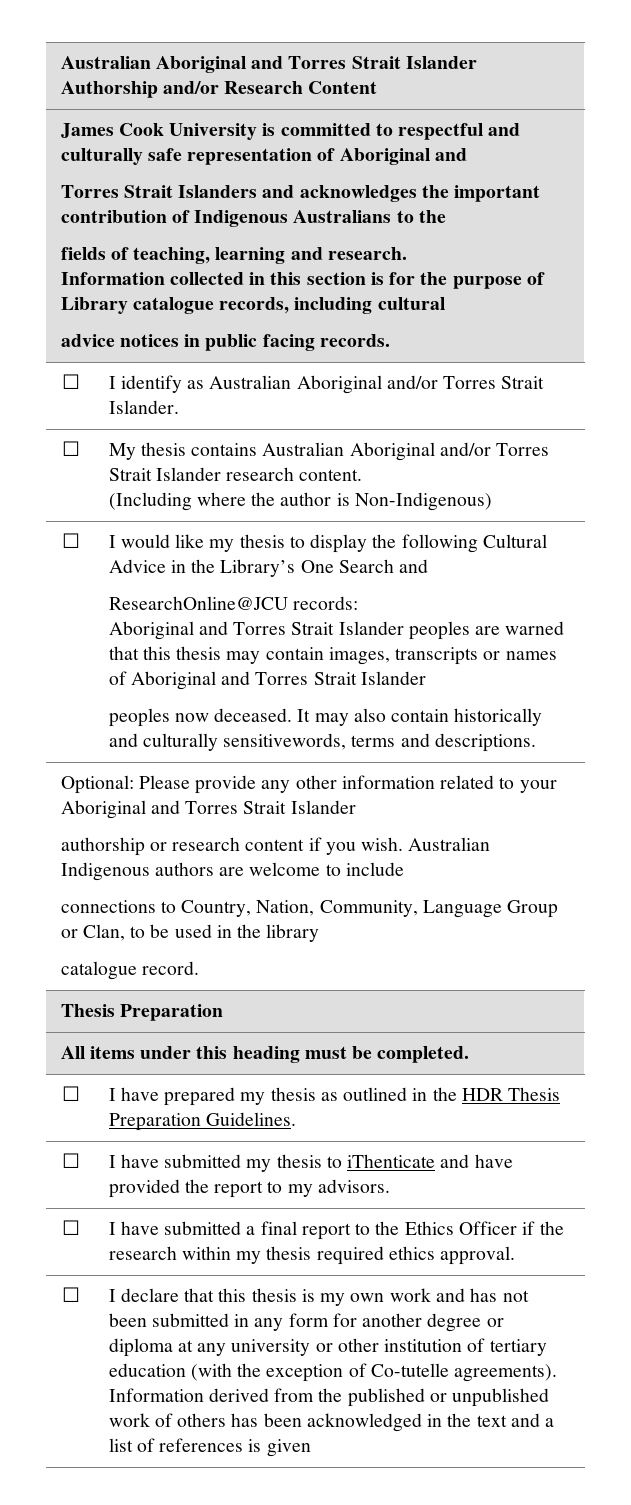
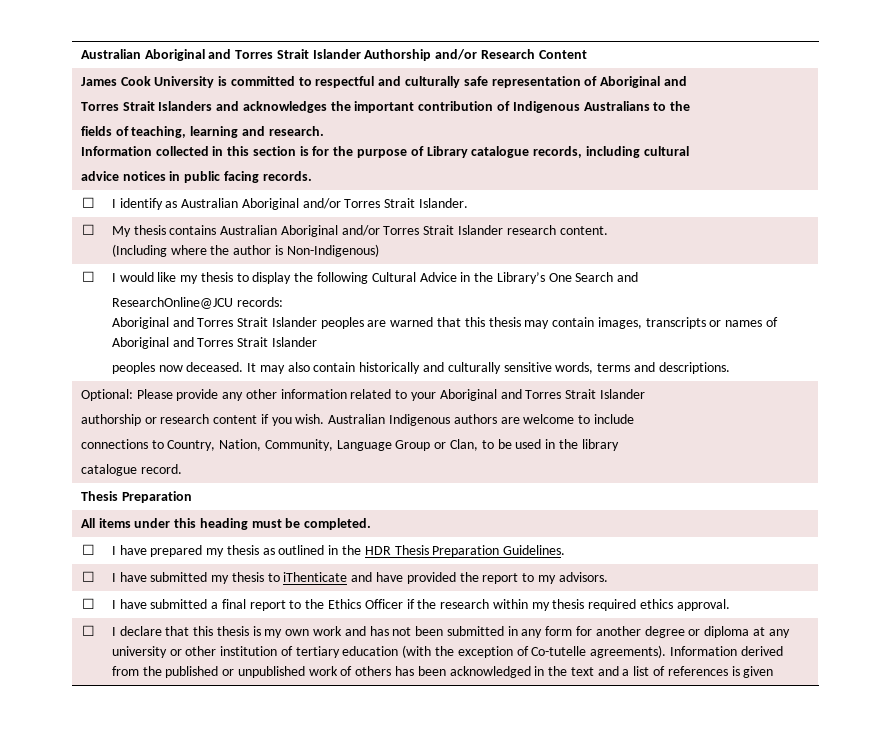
[223,733,347,750] sensitivewords, -> [503,362,594,374] sensitive words,

